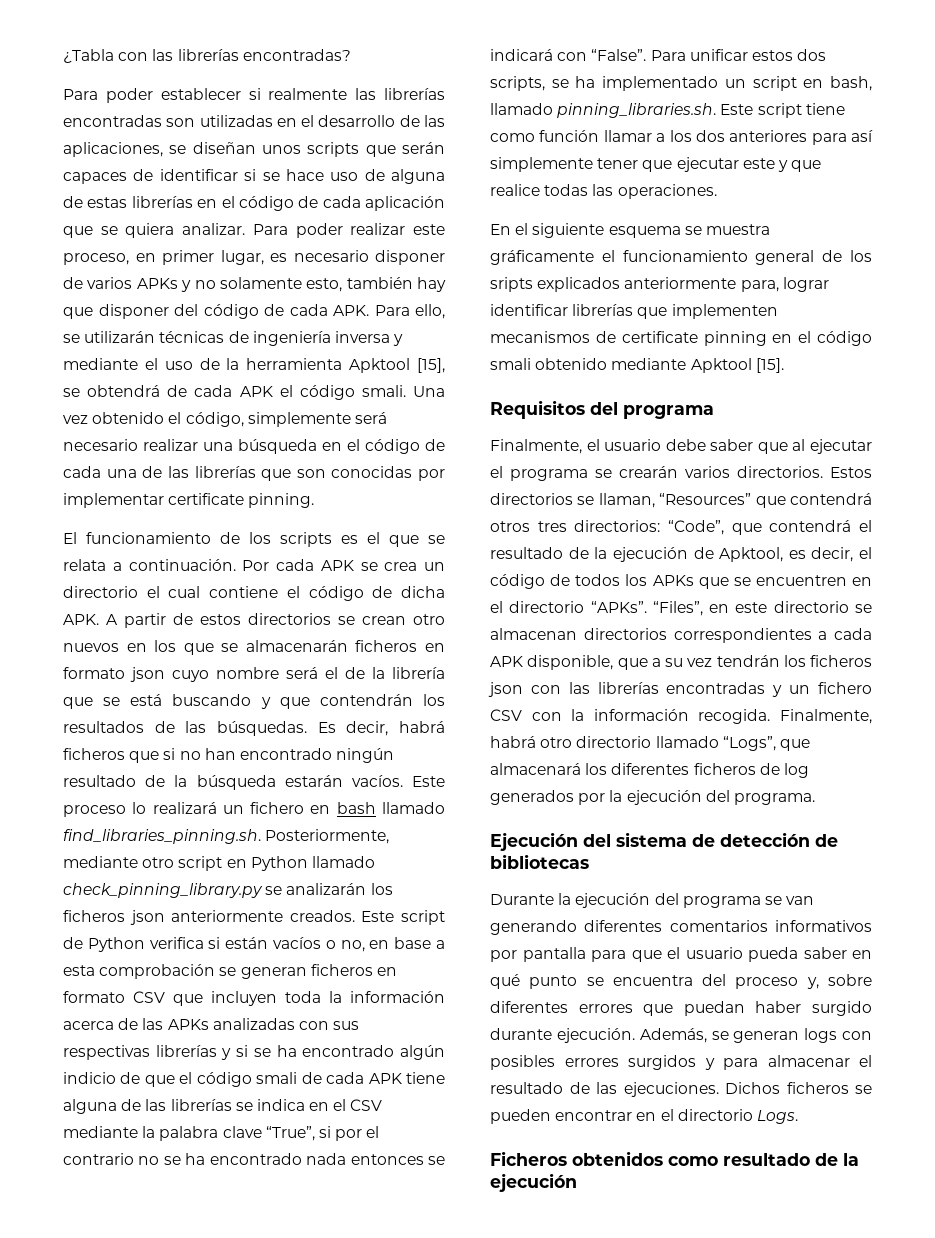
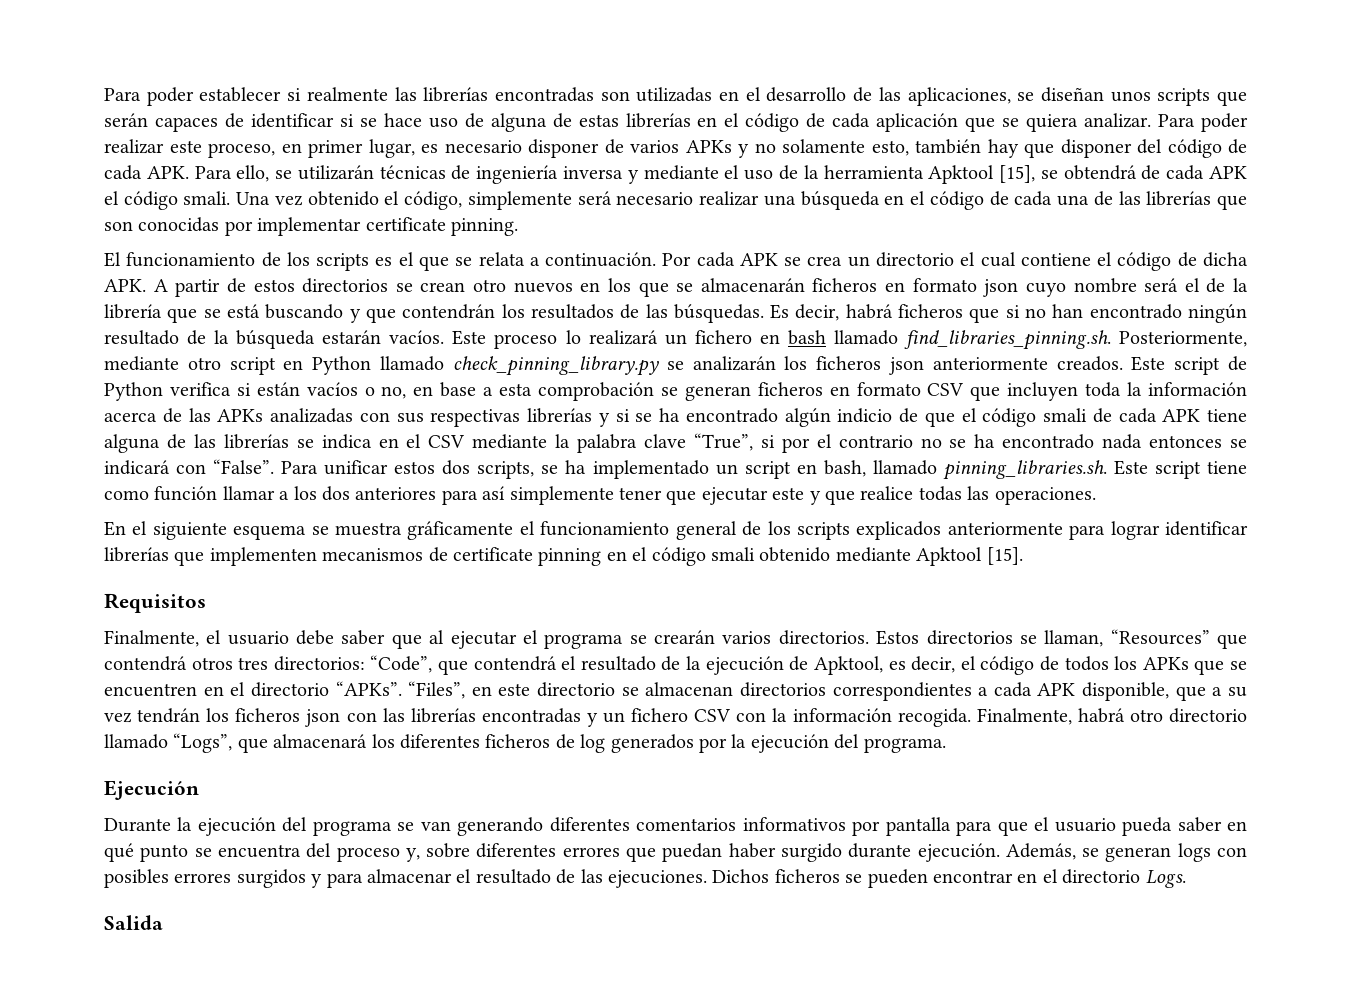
[63,49,351,63] ¿Tabla con las librerías encontradas? // -> (104, 94) none
[490,277,533,292] sripts -> [796,522,850,540] scripts
[740,280,779,292] para, -> [1069,525,1106,540] para
[590,402,714,419] del programa -> (206, 603) none
[583,832,838,847] [490,854,589,869] del sistema de detección de bibliotecas -> (199, 790) none
[490,1151,859,1166] [490,1173,577,1192] Ficheros obtenidos como resultado de la ejecución -> [104,915,163,930] Salida

